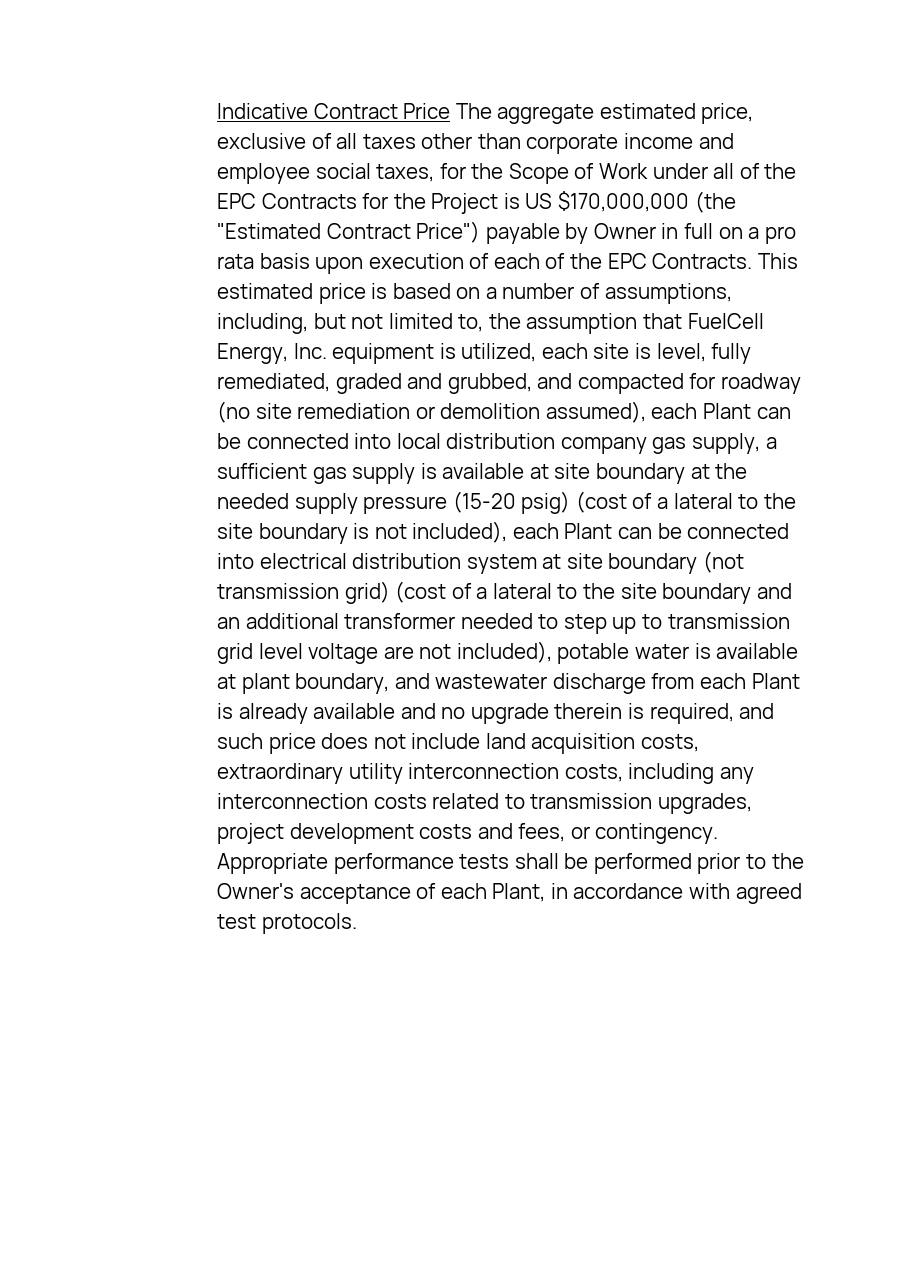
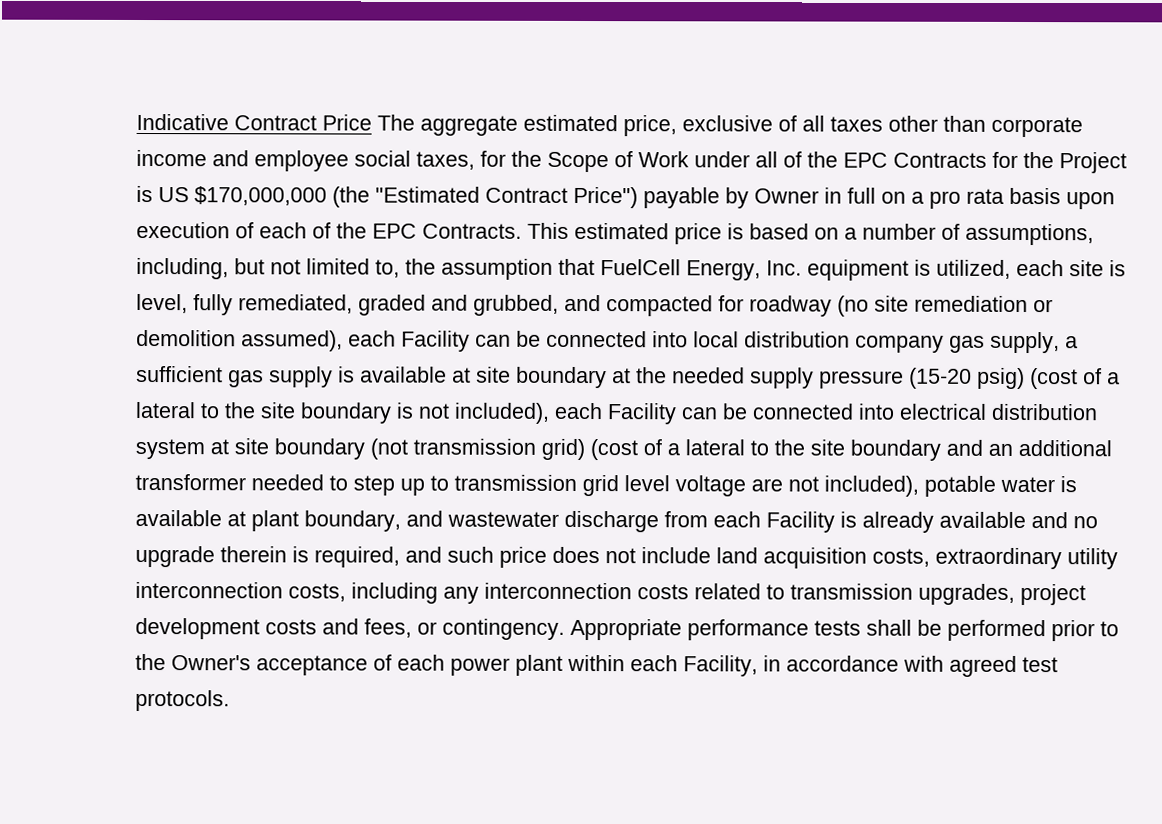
[703,403,752,419] Plant -> [400,330,470,352] Facility
[564,523,613,539] Plant -> [606,403,677,425] Facility
[751,673,800,689] Plant -> [765,511,835,533] Facility
[492,883,546,902] Plant, -> [449,654,758,677] power plant within each Facility,

